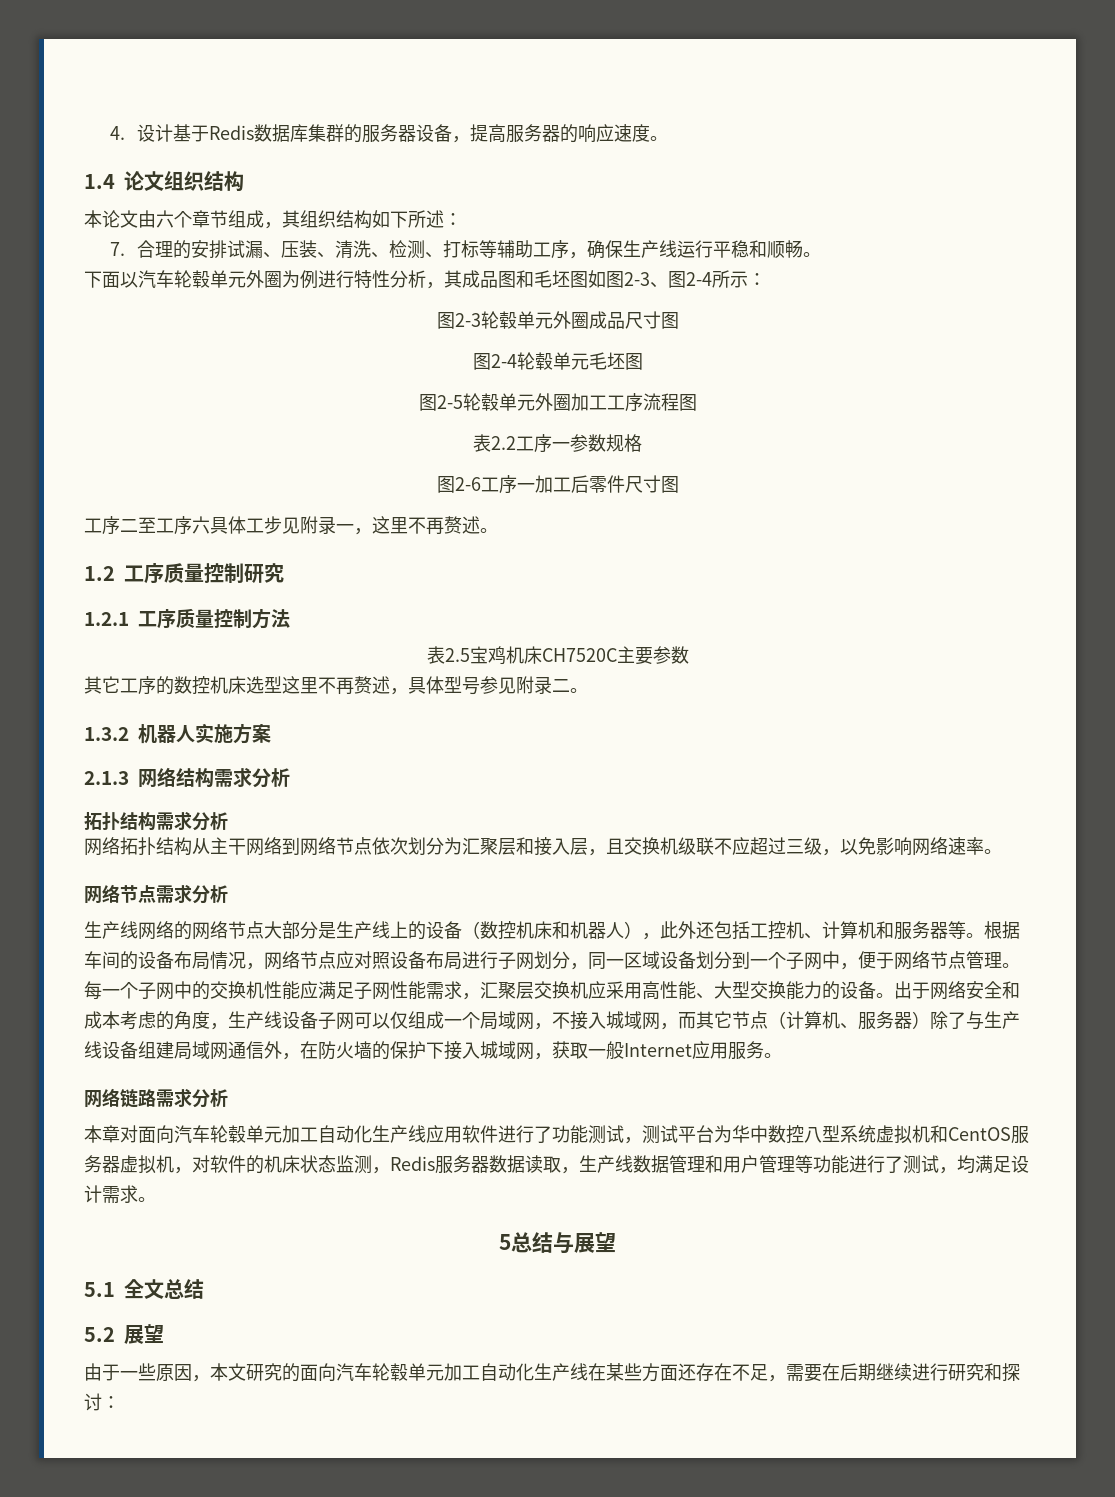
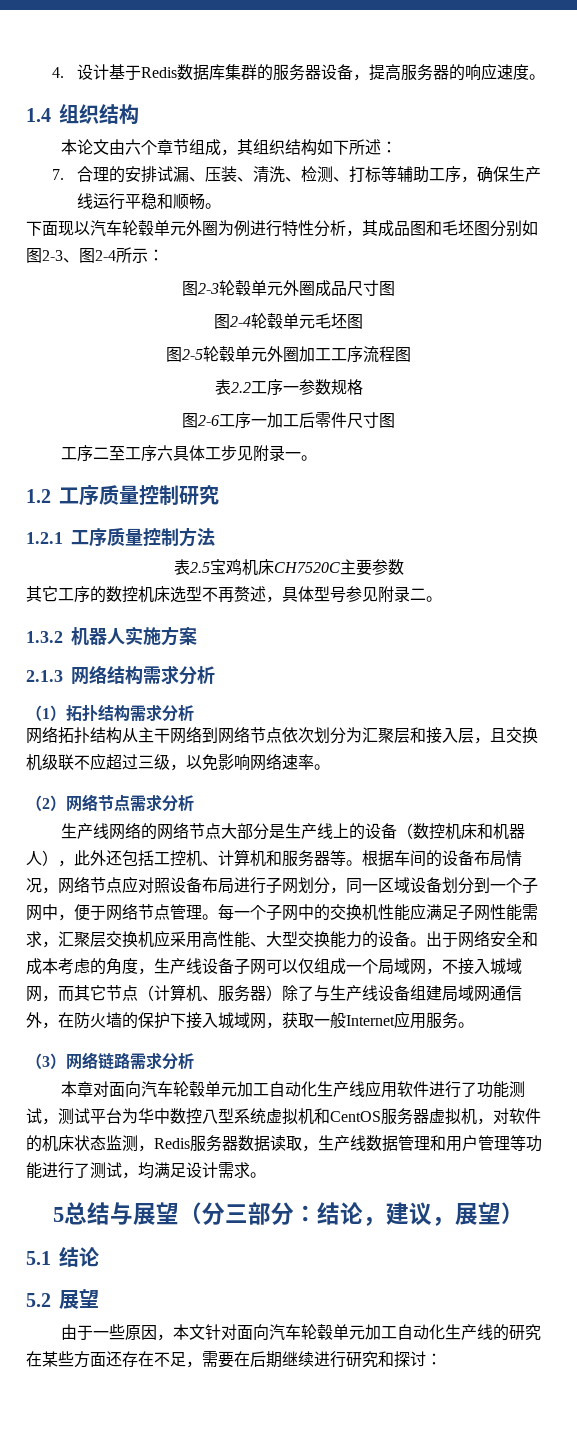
[124,171,164,191] 论文 -> (51, 115) none
(120, 279) none -> [58,221,74,236] 现
(588, 279) none -> [490,220,522,237] 分别
[354,516,480,535] ，这里不再赘述 -> (301, 455) none
[282,676,318,694] 这里 -> (202, 594) none
(290, 777) none -> [26,705,66,721] （1）
(1002, 851) none -> [26,795,66,811] （2）
(782, 1055) none -> [26,1053,66,1069] （3）
(616, 1242) none -> [179,1202,524,1226] （分三部分：结论，建议，展望）
[124,1279,204,1299] 全文总结 -> [59,1247,99,1267] 结论
[246,1363,588,1382] 研究的面向汽车轮毂单元加工自动化生产线 -> [204,1324,541,1341] 针对面向汽车轮毂单元加工自动化生产线的研究

